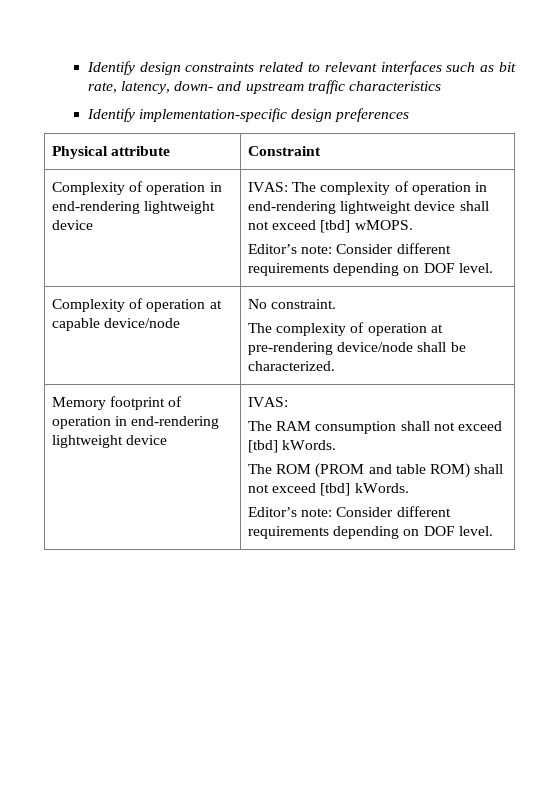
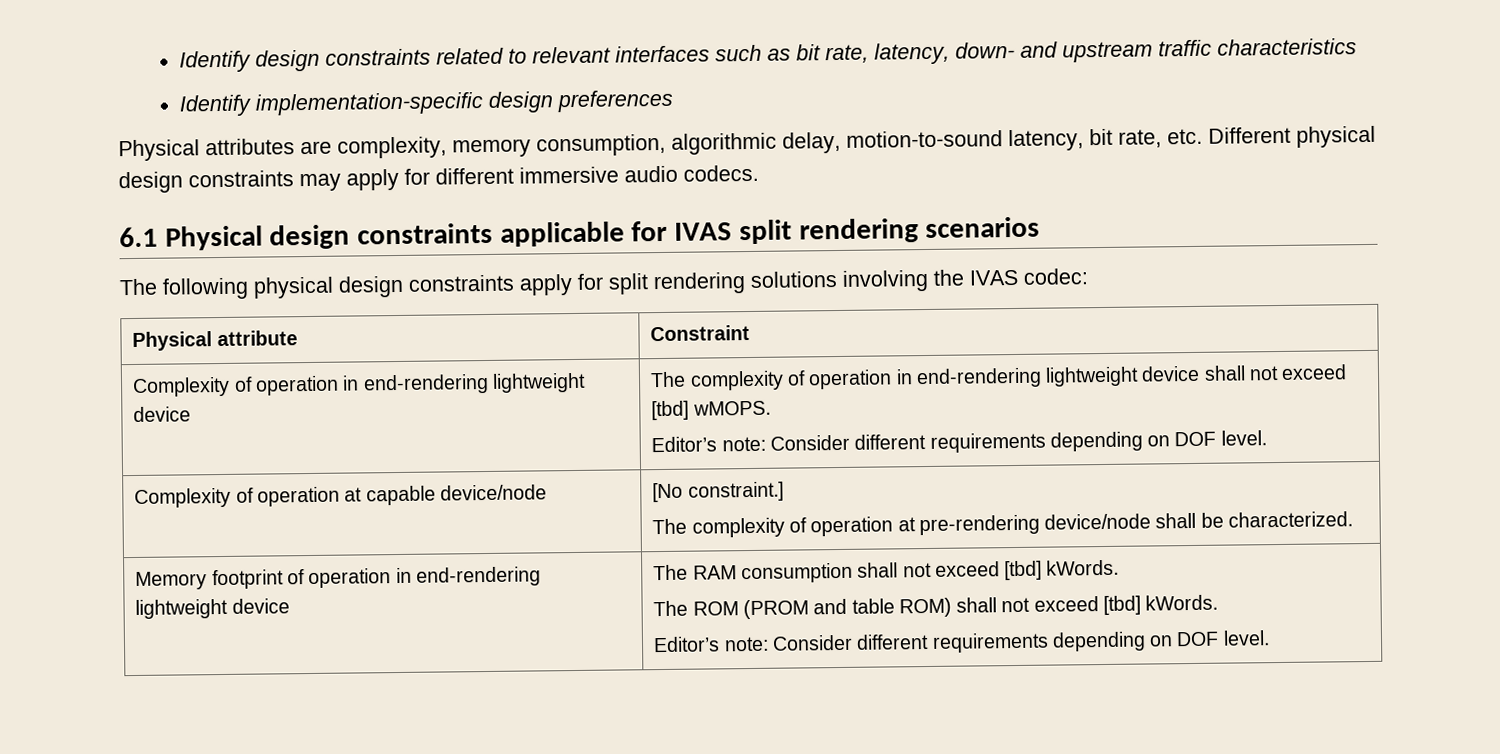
(410, 115) none -> [118,125,1376,162] [118,164,759,194] [119,216,1041,251] [119,268,1088,300] // Physical attributes are complexity, memory consumption, algorithmic delay, motion-to-sound latency, bit rate, etc. Different physical design constraints may apply for different immersive audio codecs. // 6.1 Physical design constraints applicable for IVAS split rendering scenarios // The following physical design constraints apply for split rendering solutions involving the IVAS codec:
[247,182,288,192] IVAS: -> (192, 414) none
[247,299,337,309] No constraint. -> [652,481,784,503] [No constraint.]
[247,397,288,407] IVAS: // -> (290, 606) none

